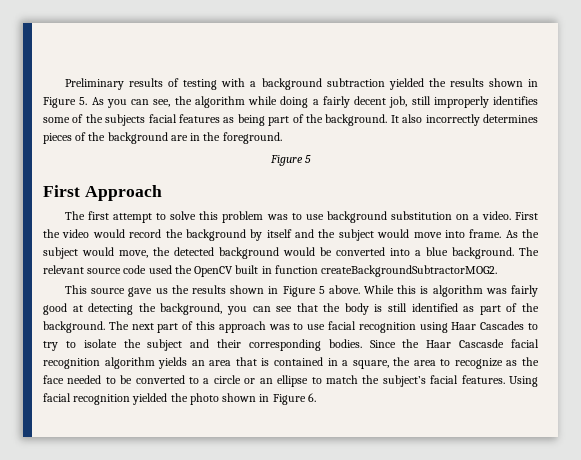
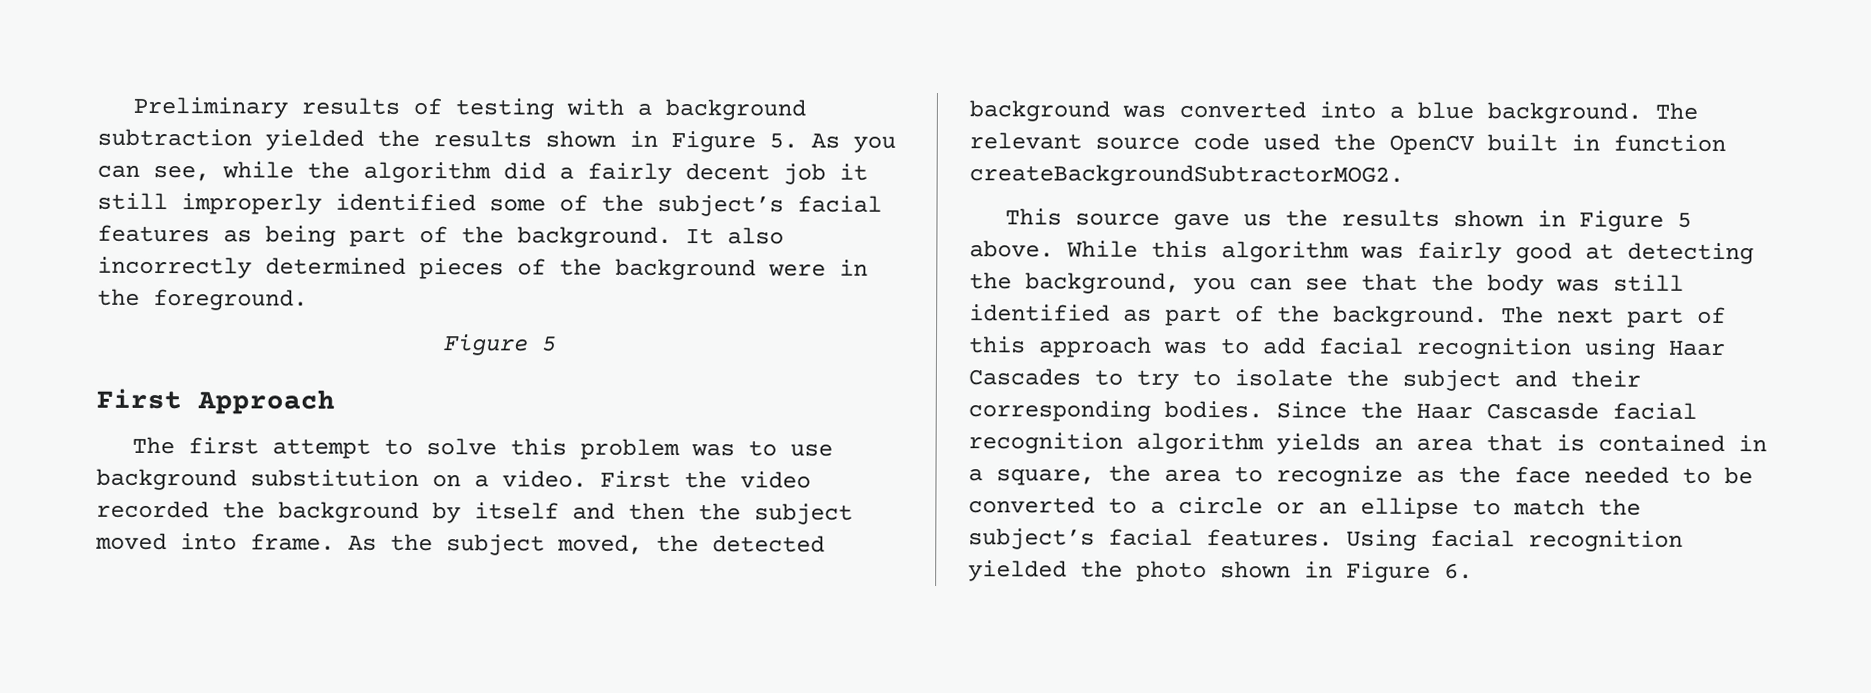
(171, 103) none -> [222,161,294,179] while
[248,96,309,108] while doing -> [503,162,546,180] did
[389,96,408,108] job, -> [783,163,868,185] job it
[493,96,538,105] identifies -> [335,193,476,212] identified
[105,114,146,126] subjects -> [657,194,784,217] subject’s
[482,114,538,123] determines -> [265,257,406,275] determined
[170,135,188,141] are -> [768,263,826,277] were
[92,229,162,238] would record -> [96,500,209,519] recorded
[318,229,442,241] the subject would move -> [628,502,853,525] [95,532,167,551] then the subject moved
[82,247,148,258] would move, -> [557,534,643,555] moved,
[283,247,332,256] would be -> [1122,104,1166,118] was
[420,286,429,294] is -> (1208, 249) none
[374,304,383,312] is -> [1556,278,1600,292] was
[307,324,326,330] use -> [1262,337,1306,355] add

